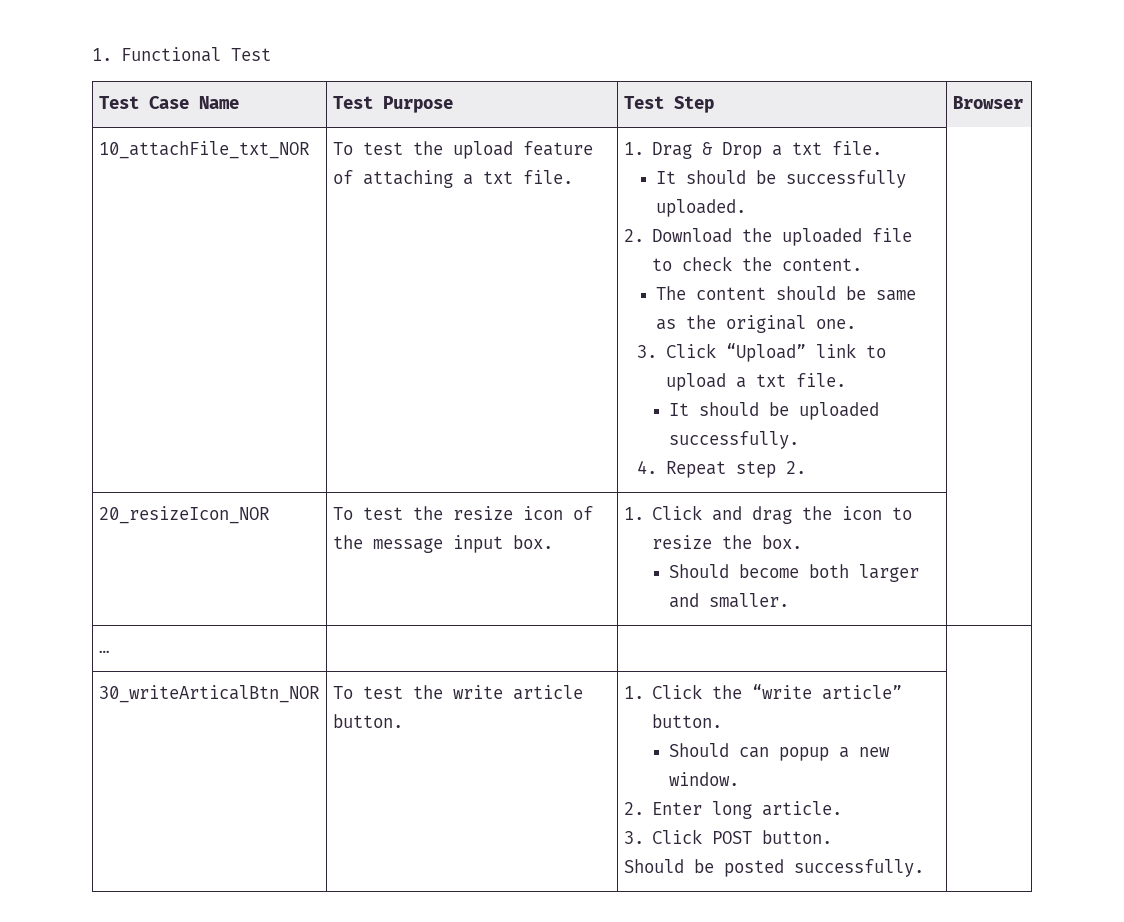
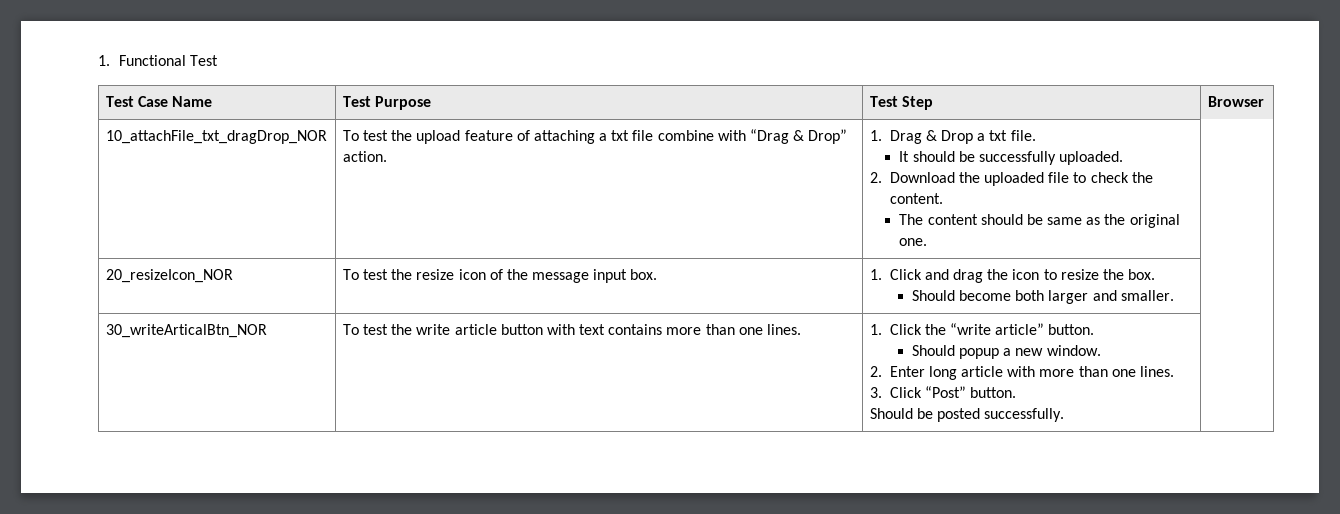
[98,141,309,159] 10_attachFile_txt_NOR -> [105,130,327,144] 10_attachFile_txt_dragDrop_NOR
[522,170,573,184] file. -> [632,129,848,144] [342,151,387,162] file combine with “Drag & Drop” action.
[637,343,886,362] [665,373,846,391] [669,402,880,420] [669,431,800,449] [637,460,806,478] // 3. Click “Upload” link to upload a txt file. // It should be uploaded successfully. // 4. Repeat step 2. -> (928, 242) none
[98,650,109,653] // … | | | -> (1174, 295) none
[332,714,403,728] button. -> [500,324,802,335] button with text contains more than one lines.
[739,747,770,758] can -> (955, 350) none
[762,801,843,816] [623,829,753,844] article. // 3. Click POST -> [960,366,1174,377] [869,386,966,398] article with more than one lines. // 3. Click “Post”

